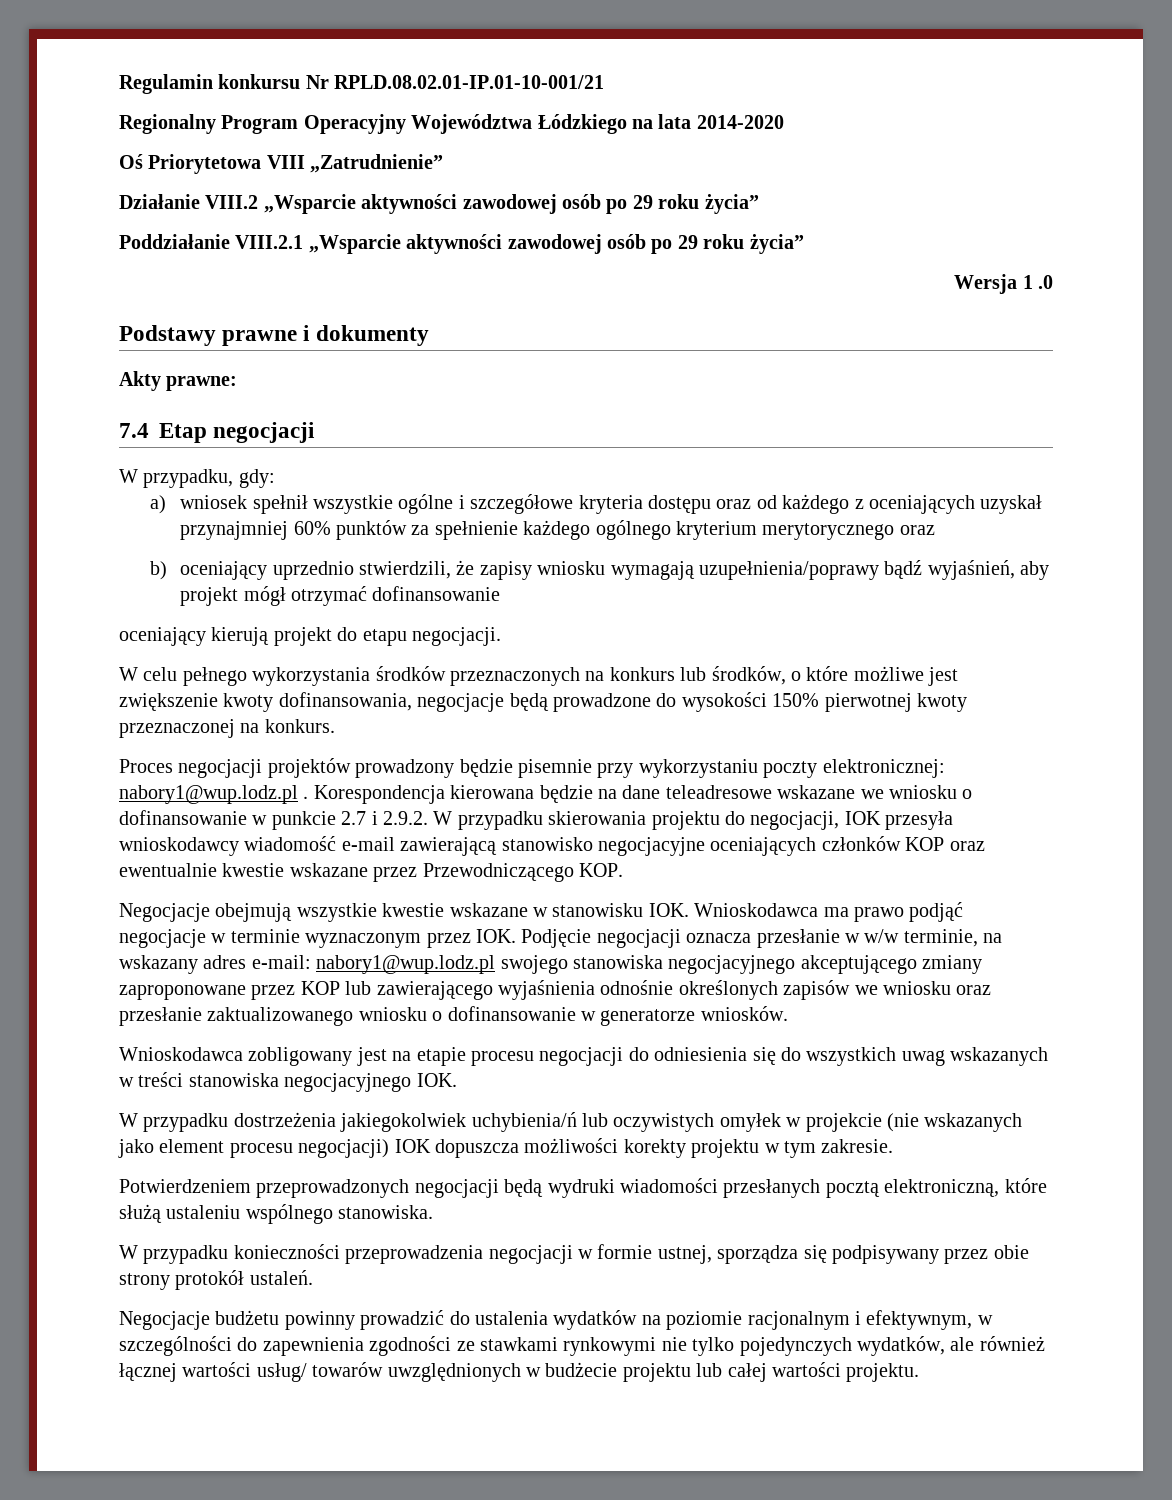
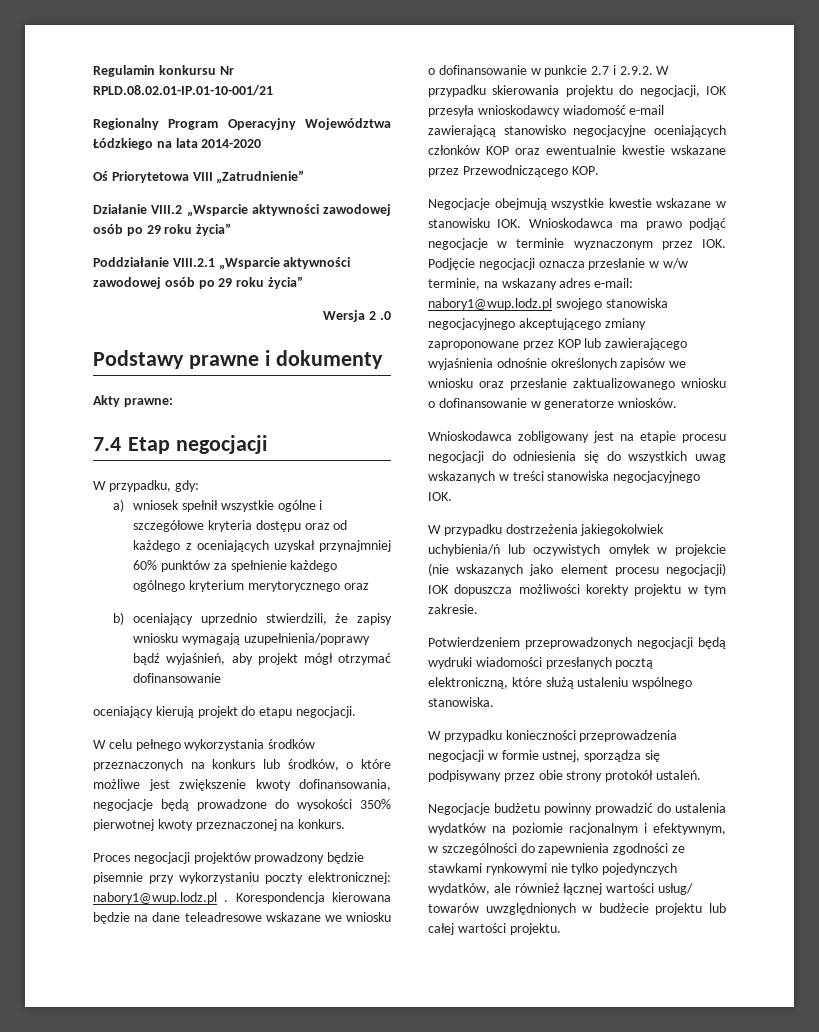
[1022,275,1033,289] 1 -> [369,311,377,320] 2
[772,693,820,707] 150% -> [360,799,391,809] 350%

